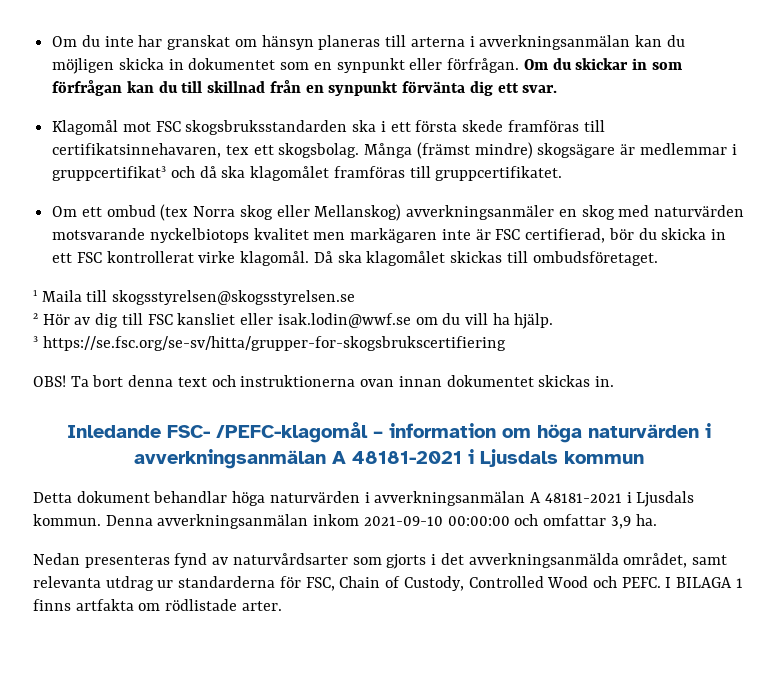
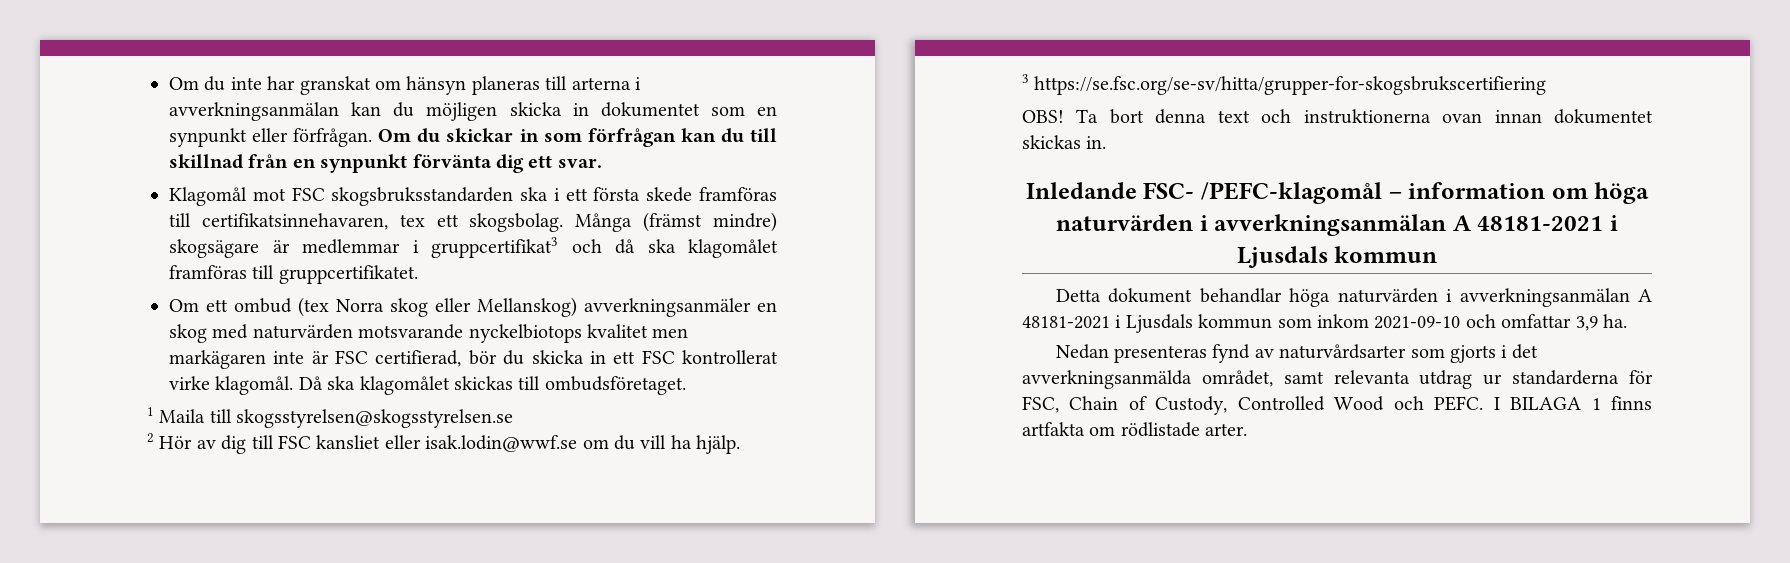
[33,514,309,529] kommun. Denna avverkningsanmälan -> [1198,314,1312,329] kommun som
[447,516,510,526] 00:00:00 -> (1461, 322) none

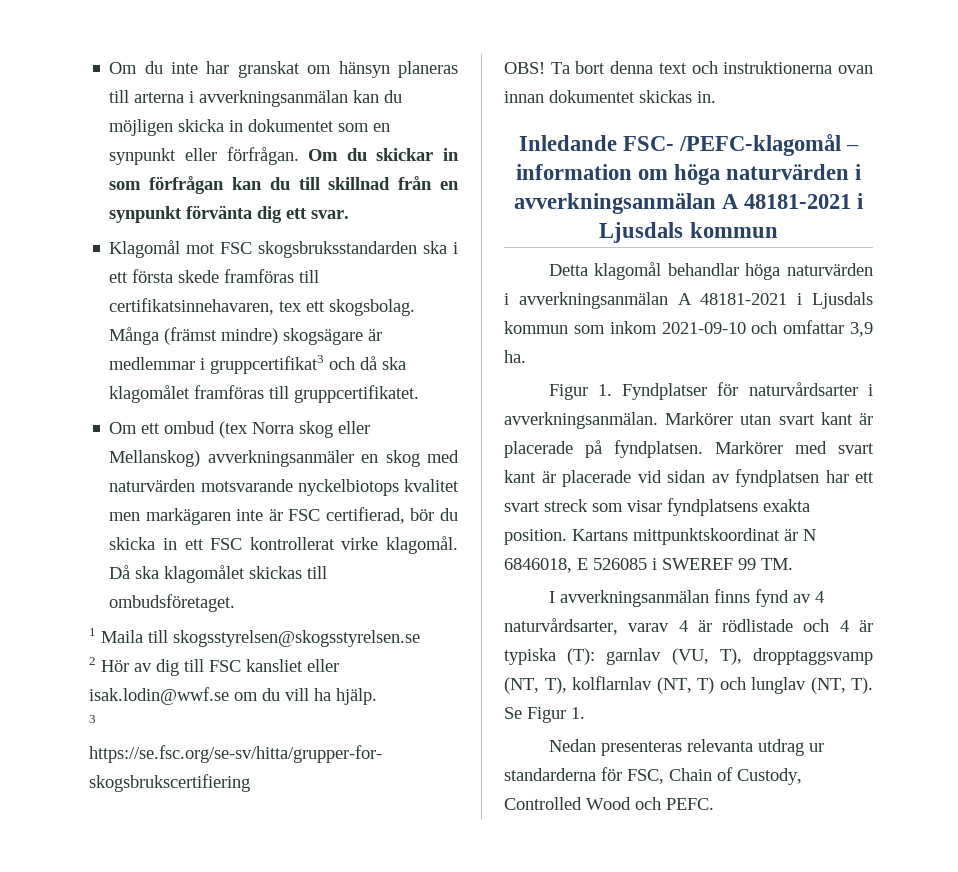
[1108,288,1193,303] dokument -> [594,262,662,280] klagomål
[1055,344,1538,363] [1022,370,1324,389] Nedan presenteras fynd av naturvårdsarter som gjorts i det avverkningsanmälda området, samt -> [548,382,873,400] [504,412,873,429] [504,440,874,458] [504,469,874,487] [504,498,810,516] [504,528,816,545] [504,558,793,573] [548,589,824,607] [504,618,873,635] [504,648,873,665] [504,676,873,694] [504,707,585,723] [548,739,682,756] Figur 1. Fyndplatser för naturvårdsarter i avverkningsanmälan. Markörer utan svart kant är placerade på fyndplatsen. Markörer med svart kant är placerade vid sidan av fyndplatsen har ett svart streck som visar fyndplatsens exakta position. Kartans mittpunktskoordinat är N 6846018, E 526085 i SWEREF 99 TM. // I avverkningsanmälan finns fynd av 4 naturvårdsarter, varav 4 är rödlistade och 4 är typiska (T): garnlav (VU, T), dropptaggsvamp (NT, T), kolflarnlav (NT, T) och lunglav (NT, T). Se Figur 1. // Nedan presenteras
[1493,396,1652,410] [1022,422,1248,437] I BILAGA 1 finns artfakta om rödlistade arter. -> (714, 804) none

